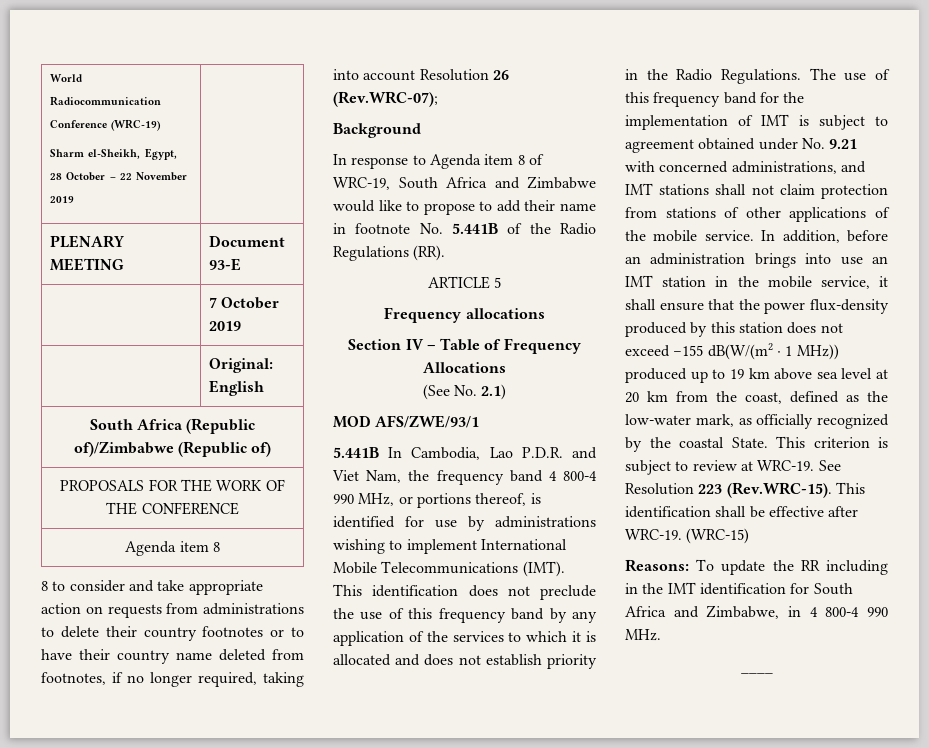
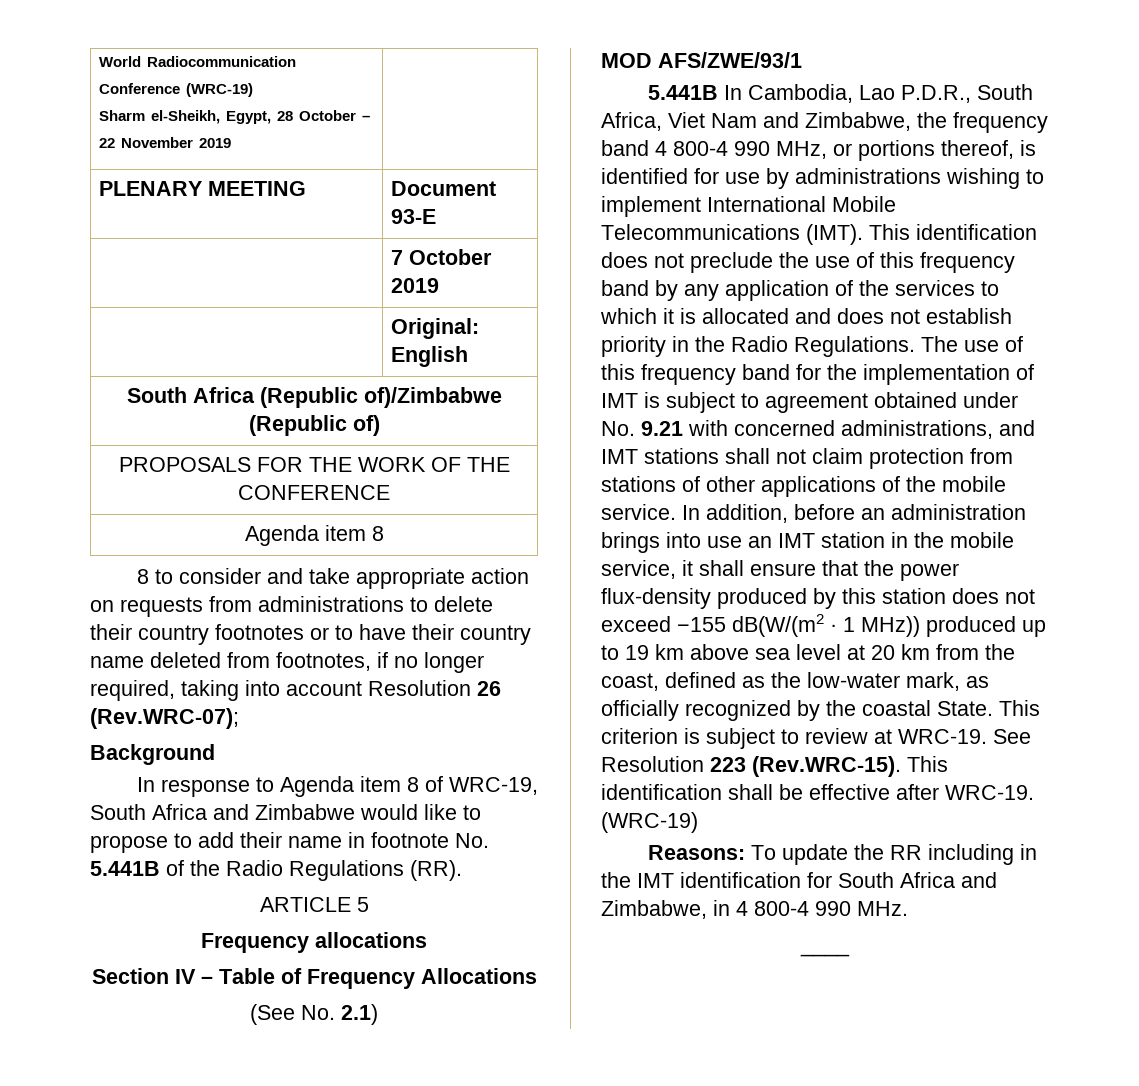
[521,447,597,459] [332,470,402,483] P.D.R. and Viet Nam, -> [900,84,1033,103] [601,112,911,131] P.D.R., South Africa, Viet Nam and Zimbabwe,
[686,528,750,544] (WRC-15) -> [601,812,698,833] (WRC-19)

